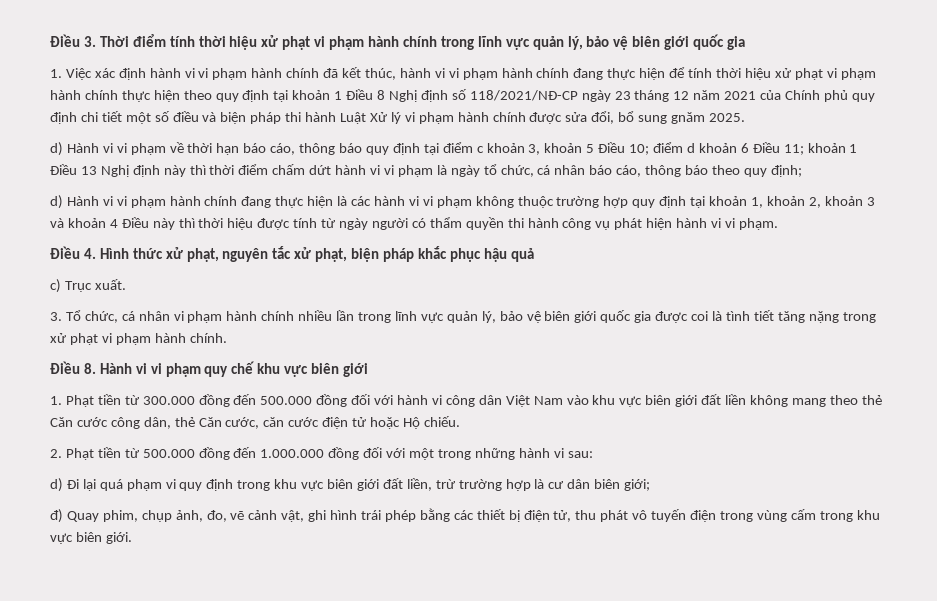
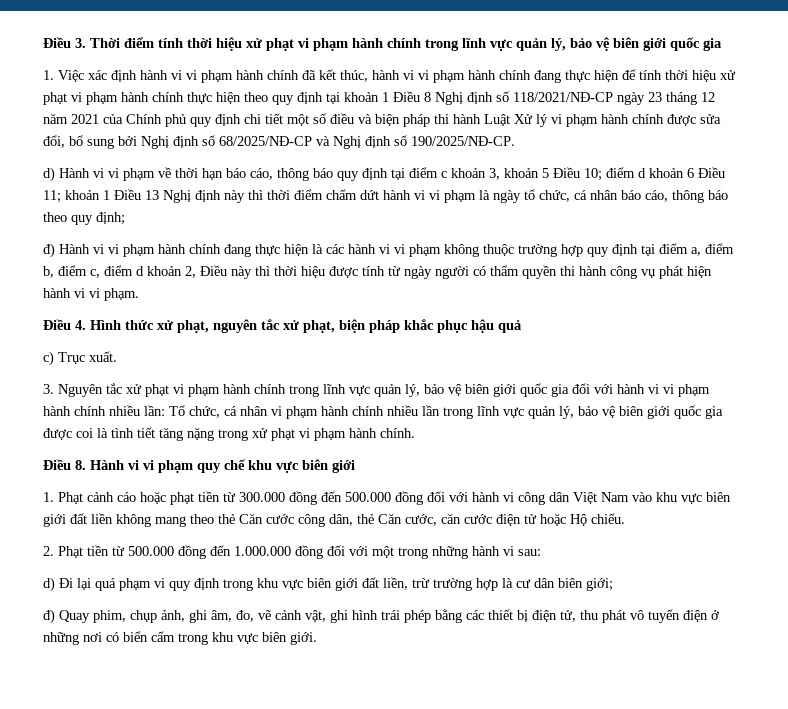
[671,112,745,124] gnăm 2025. -> [118,135,515,149] bởi Nghị định số 68/2025/NĐ-CP và Nghị định số 190/2025/NĐ-CP.
[50,195,63,209] d) -> [43,243,55,258] đ)
[709,196,875,208] [50,218,118,228] khoản 1, khoản 2, khoản 3 và khoản 4 -> [659,243,734,256] [43,265,196,278] điểm a, điểm b, điểm c, điểm d khoản 2,
(62, 316) none -> [58,383,710,397] [43,405,165,416] Nguyên tắc xử phạt vi phạm hành chính trong lĩnh vực quản lý, bảo vệ biên giới quốc gia đối với hành vi vi phạm hành chính nhiều lần:
(94, 401) none -> [87,491,194,505] cảnh cáo hoặc phạt
(203, 516) none -> [189,610,232,623] ghi âm,
[719,510,787,522] trong vùng -> [711,610,719,620] [43,631,148,645] ở những nơi có biển

